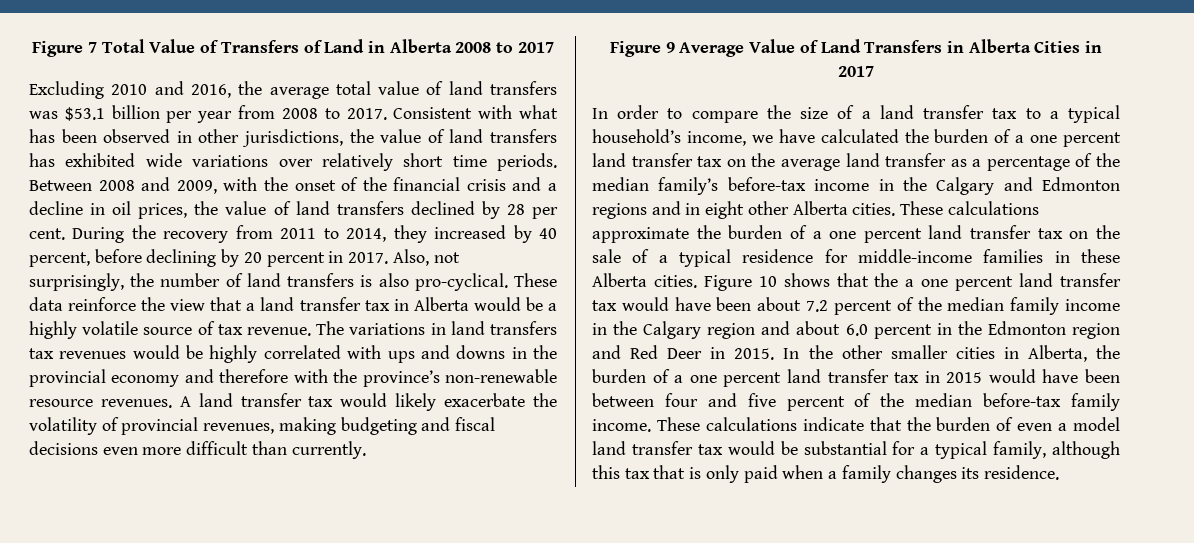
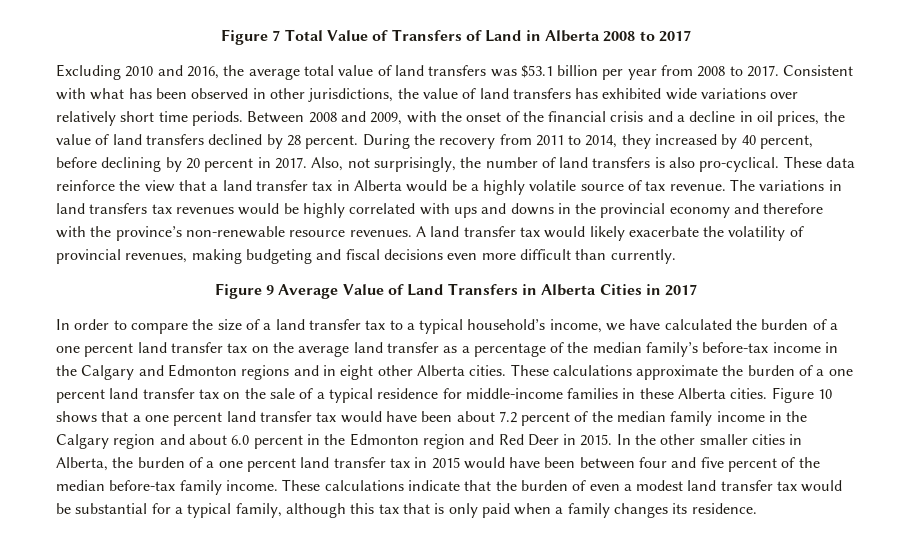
[531,207,558,219] [29,228,65,240] per cent. -> [305,135,359,149] percent.
[874,273,899,287] the -> (129, 416) none
[1073,417,1120,431] model -> [636,480,684,491] modest

